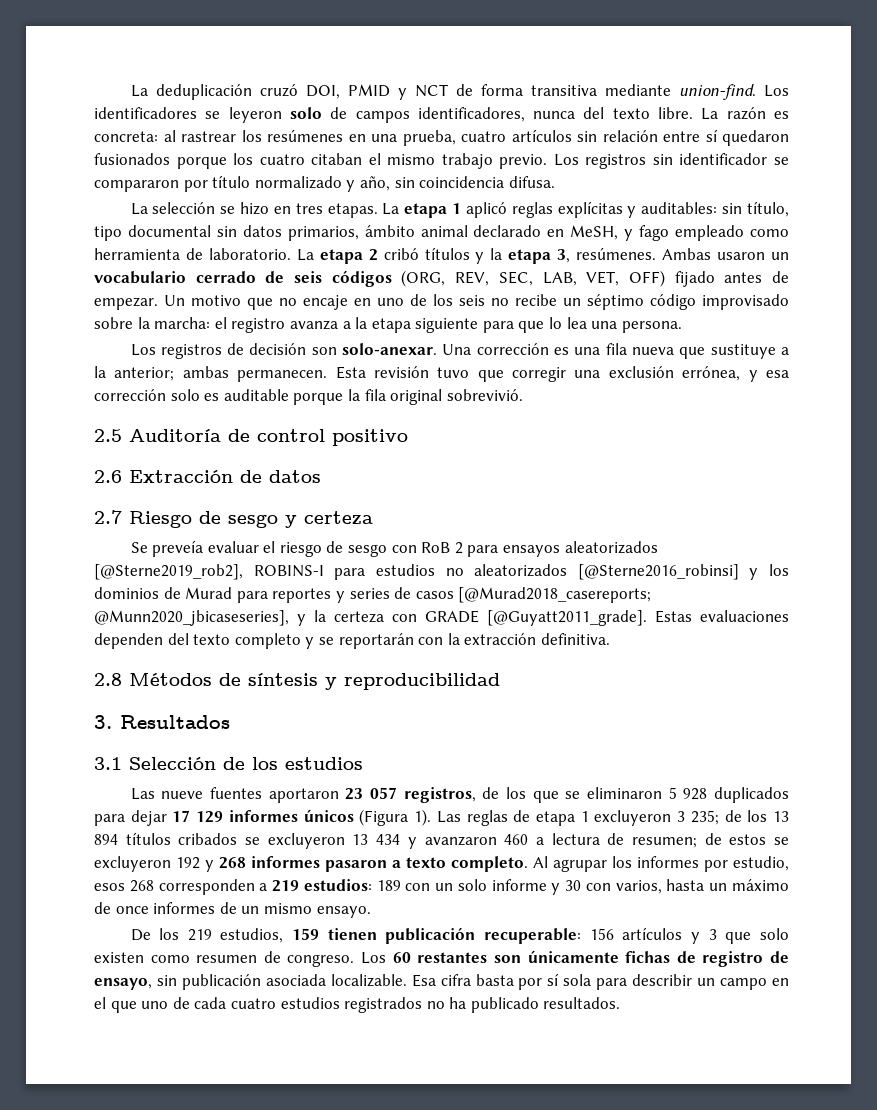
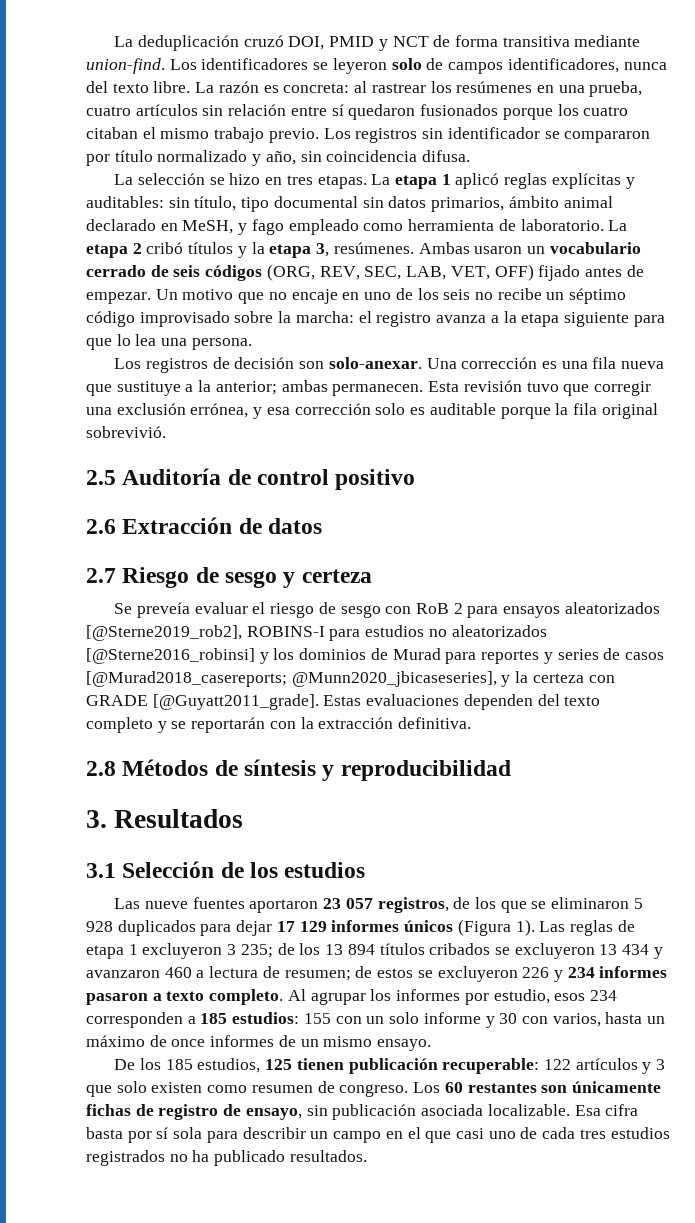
[176,857,246,872] 192 y 268 -> [522,967,595,982] 226 y 234
[129,880,154,892] 268 -> [589,990,617,1001] 234
[272,879,401,892] 219 estudios: 189 -> [200,1012,331,1024] 185 estudios: 155
[187,928,320,943] 219 estudios, 159 -> [165,1058,293,1073] 185 estudios, 125
[589,928,614,940] 156 -> [543,1059,571,1070] 122
(137, 1007) none -> [455,1128,484,1139] casi
[230,998,276,1009] cuatro -> [579,1129,606,1139] tres

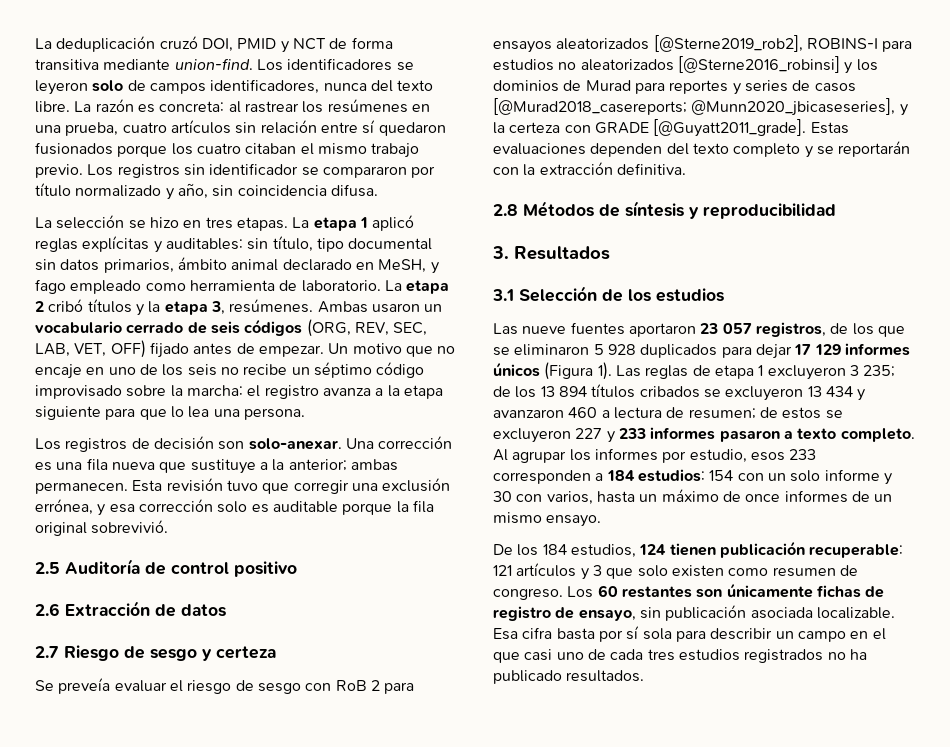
[522,967,595,982] 226 y 234 -> [575,428,646,443] 227 y 233
[589,990,617,1001] 234 -> [789,449,817,460] 233
[200,1012,331,1024] 185 estudios: 155 -> [606,469,734,482] 184 estudios: 154
[165,1058,293,1073] 185 estudios, 125 -> [542,544,667,558] 184 estudios, 124
[543,1059,571,1070] 122 -> [493,565,512,576] 121

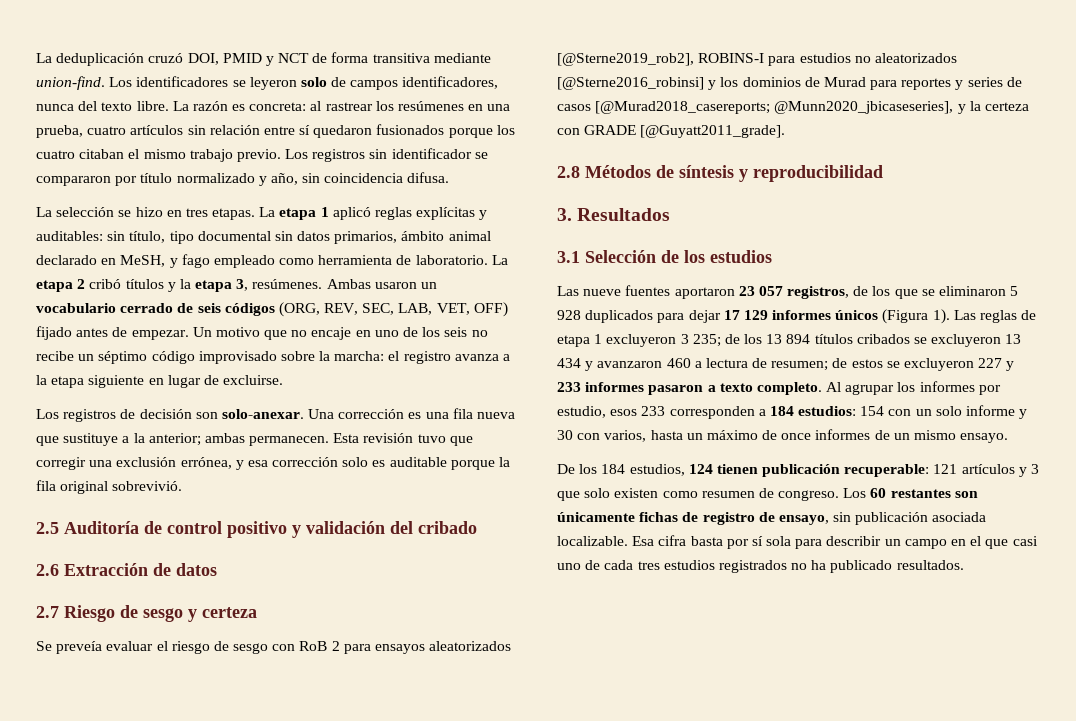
[105,406,305,420] para que lo lea una persona. -> [148,375,284,388] en lugar de excluirse.
(297, 569) none -> [292,521,477,538] y validación del cribado
[810,122,849,134] [493,141,911,158] [493,162,686,176] Estas evaluaciones dependen del texto completo y se reportarán con la extracción definitiva. -> (786, 131) none

